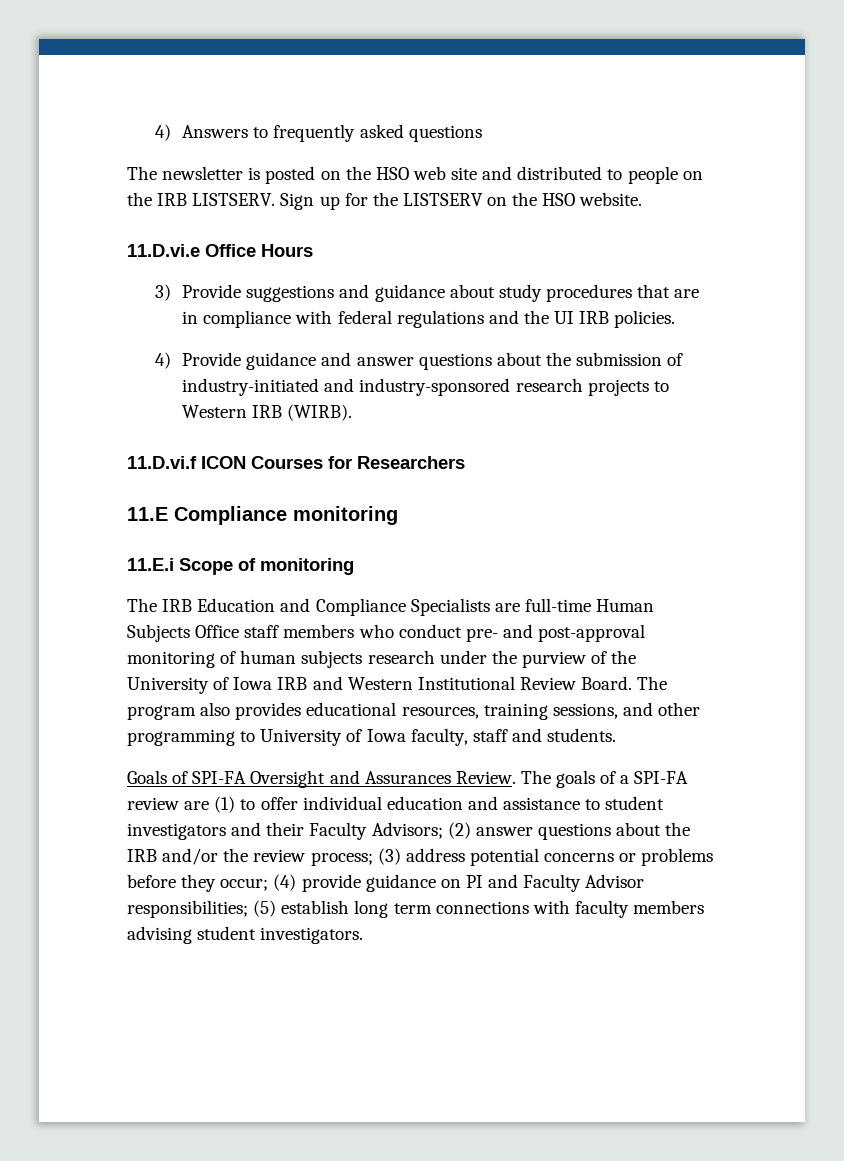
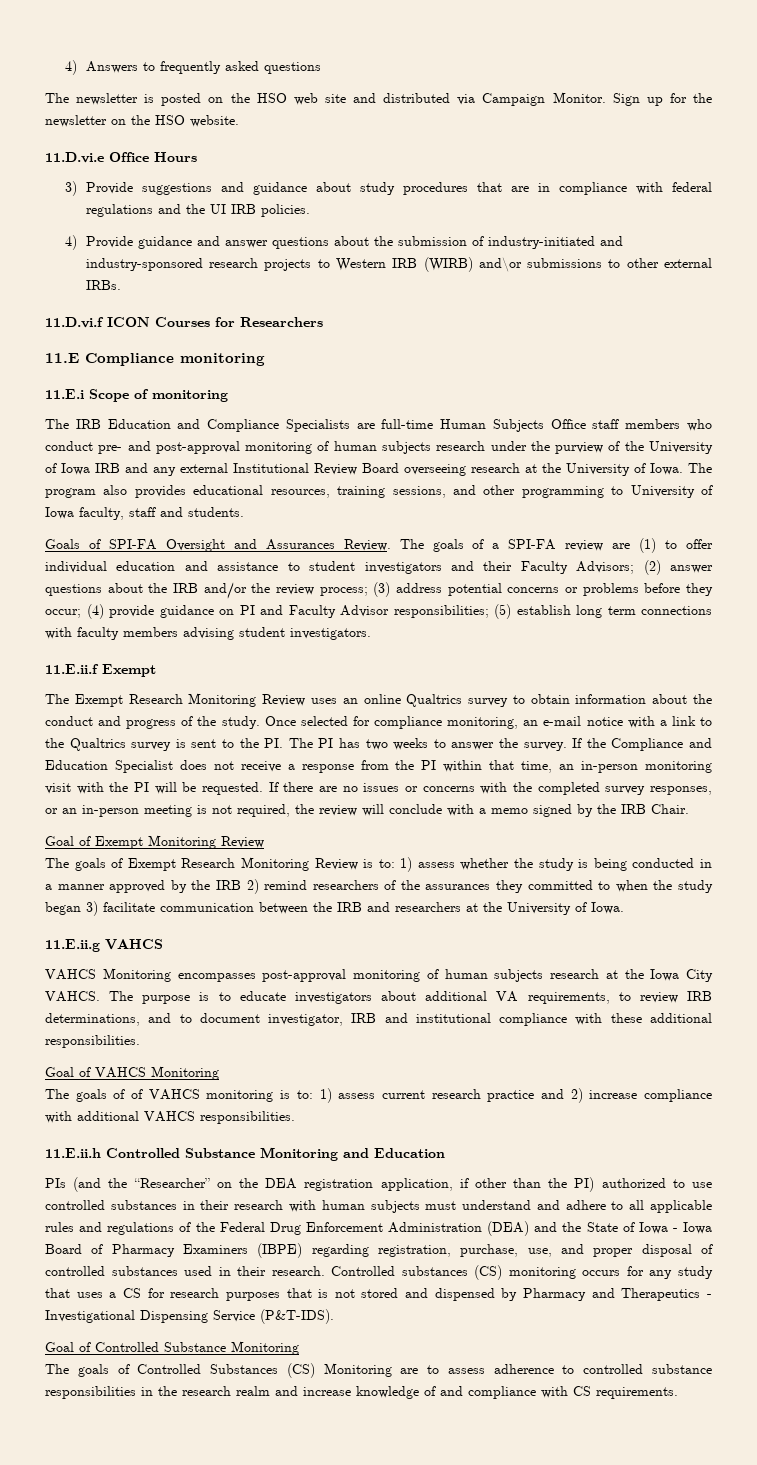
[607,166,703,184] [127,192,276,206] to people on the IRB LISTSERV. -> [457,92,606,106] via Campaign Monitor.
[402,193,483,206] LISTSERV -> [45,115,107,127] newsletter
[287,404,353,421] (WIRB). -> [423,257,712,272] [85,280,121,290] (WIRB) and\or submissions to other external IRBs.
[347,676,633,690] Western Institutional Review Board. -> [153,463,683,476] any external Institutional Review Board overseeing research at the University of Iowa.
(364, 935) none -> [45,664,156,677] [45,693,713,707] [45,716,713,729] [45,738,713,751] [45,760,712,773] [45,782,712,795] [45,804,689,817] [45,835,264,849] [45,857,712,872] [45,879,713,894] [45,901,624,916] [45,939,163,952] [45,968,713,982] [45,991,712,1004] [45,1013,712,1026] [45,1035,140,1048] [45,1066,219,1080] [45,1088,712,1103] [45,1111,295,1124] [45,1147,445,1161] [45,1177,712,1192] [45,1200,713,1213] [45,1221,712,1236] [45,1243,714,1258] [45,1265,714,1280] [45,1288,712,1301] [45,1309,334,1324] [45,1341,299,1355] [45,1363,712,1378] [45,1386,678,1399] // 11.E.ii.f Exempt // The Exempt Research Monitoring Review uses an online Qualtrics survey to obtain information about the conduct and progress of the study. Once selected for compliance monitoring, an e-mail notice with a link to the Qualtrics survey is sent to the PI. The PI has two weeks to answer the survey. If the Compliance and Education Specialist does not receive a response from the PI within that time, an in-person monitoring visit with the PI will be requested. If there are no issues or concerns with the completed survey responses, or an in-person meeting is not required, the review will conclude with a memo signed by the IRB Chair. // Goal of Exempt Monitoring Review // The goals of Exempt Research Monitoring Review is to: 1) assess whether the study is being conducted in a manner approved by the IRB 2) remind researchers of the assurances they committed to when the study began 3) facilitate communication between the IRB and researchers at the University of Iowa. // 11.E.ii.g VAHCS // VAHCS Monitoring encompasses post-approval monitoring of human subjects research at the Iowa City VAHCS. The purpose is to educate investigators about additional VA requirements, to review IRB determinations, and to document investigator, IRB and institutional compliance with these additional responsibilities. // Goal of VAHCS Monitoring // The goals of of VAHCS monitoring is to: 1) assess current research practice and 2) increase compliance with additional VAHCS responsibilities. // 11.E.ii.h Controlled Substance Monitoring and Education // PIs (and the “Researcher” on the DEA registration application, if other than the PI) authorized to use controlled substances in their research with human subjects must understand and adhere to all applicable rules and regulations of the Federal Drug Enforcement Administration (DEA) and the State of Iowa - Iowa Board of Pharmacy Examiners (IBPE) regarding registration, purchase, use, and proper disposal of controlled substances used in their research. Controlled substances (CS) monitoring occurs for any study that uses a CS for research purposes that is not stored and dispensed by Pharmacy and Therapeutics - Investigational Dispensing Service (P&T-IDS). // Goal of Controlled Substance Monitoring // The goals of Controlled Substances (CS) Monitoring are to assess adherence to controlled substance responsibilities in the research realm and increase knowledge of and compliance with CS requirements.

